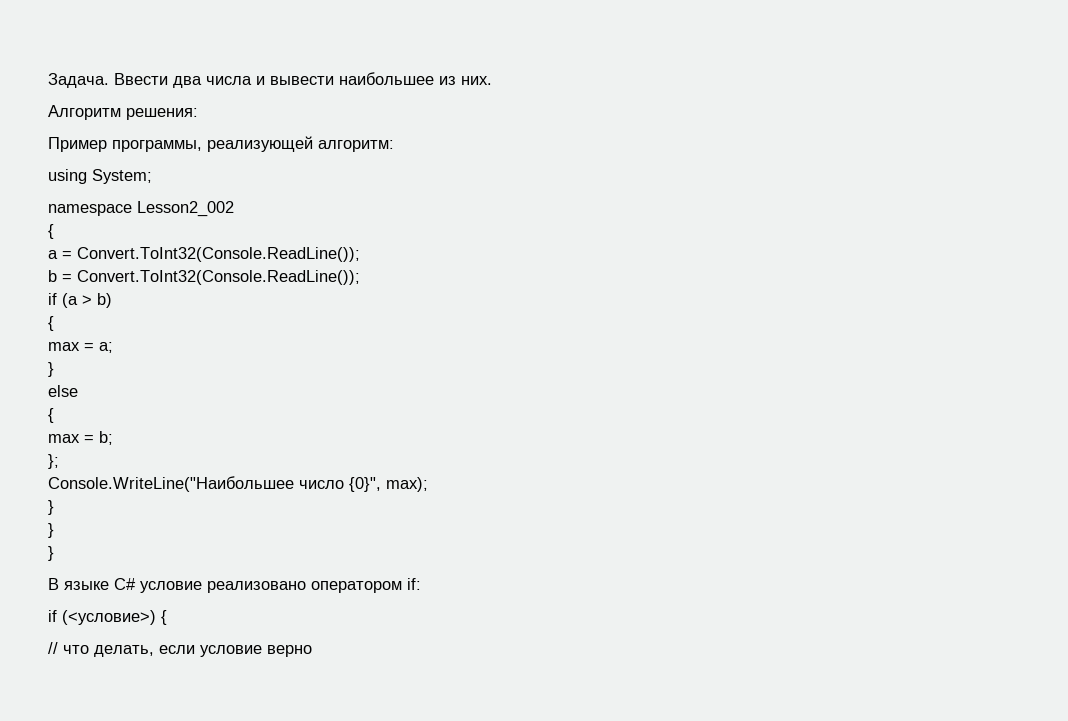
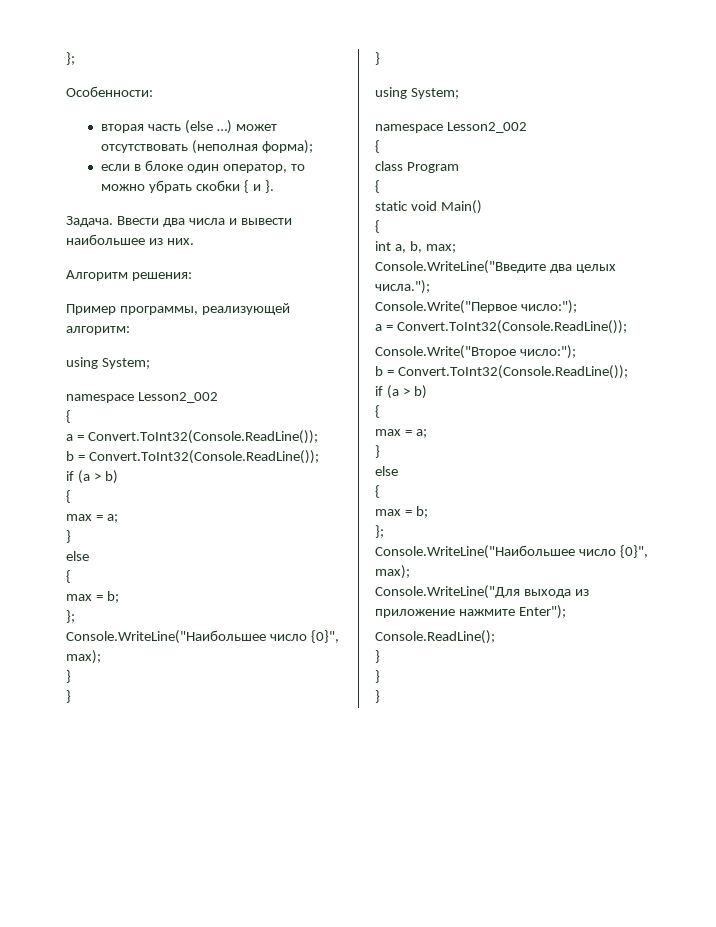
(48, 80) none -> [66,52,75,65] [66,86,153,97] [101,120,277,134] [101,140,314,154] [101,160,305,173] [101,180,274,193] }; // Особенности: // вторая часть (else …) может отсутствовать (неполная форма); // если в блоке один оператор, то можно убрать скобки { и }. //
[48,578,421,593] [48,610,167,625] [48,642,312,657] В языке C# условие реализовано оператором if: // if (<условие>) { // // что делать, если условие верно -> [375,87,459,99] [375,122,527,133] [375,140,380,153] [375,161,459,173] [375,180,380,193] [375,200,482,214] [375,220,380,233] [375,241,456,253] [375,260,616,274] [375,280,430,294] [375,300,577,314] [375,320,627,334] [375,345,576,359] [375,365,628,379] [375,385,427,399] [375,405,380,418] [375,429,427,438] [375,445,380,458] [375,466,398,476] [375,485,380,498] [375,506,428,518] [375,525,384,538] [375,545,648,559] [375,565,410,579] [375,585,589,599] [375,605,566,619] [375,630,495,644] [375,650,380,663] [375,670,380,683] [375,690,380,703] using System; // namespace Lesson2_002 // { // class Program // { // static void Main() // { // int a, b, max; // Console.WriteLine("Введите два целых числа."); // Console.Write("Первое число:"); // a = Convert.ToInt32(Console.ReadLine()); // Console.Write("Второе число:"); // b = Convert.ToInt32(Console.ReadLine()); // if (a > b) // { // max = a; // } // else // { // max = b; // }; // Console.WriteLine("Наибольшее число {0}", max); // Console.WriteLine("Для выхода из приложение нажмите Enter"); // Console.ReadLine(); // } // } // }

